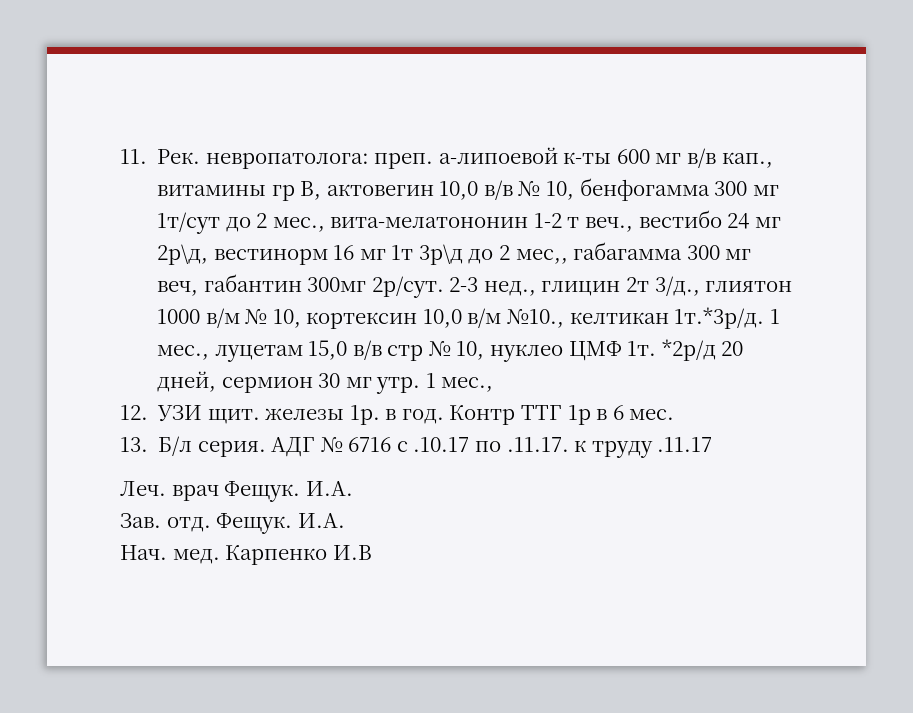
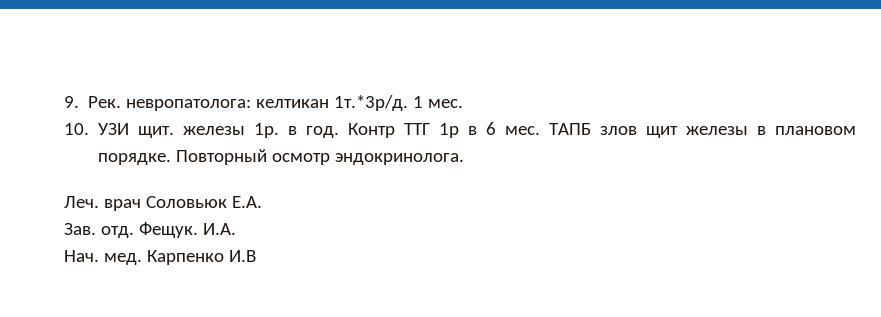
[120,149,147,164] 11. -> [64,96,79,108] 9.
[374,147,773,169] [157,178,779,201] [157,210,781,234] [157,242,752,265] [157,274,793,298] [157,307,780,329] [157,339,744,362] [157,371,494,394] [120,405,148,420] преп. а-липоевой к-ты 600 мг в/в кап., витамины гр В, актовегин 10,0 в/в № 10, бенфогамма 300 мг 1т/сут до 2 мес., вита-мелатононин 1-2 т веч., вестибо 24 мг 2р\д, вестинорм 16 мг 1т 3р\д до 2 мес,, габагамма 300 мг веч, габантин 300мг 2р/сут. 2-3 нед., глицин 2т 3/д., глиятон 1000 в/м № 10, кортексин 10,0 в/м №10., келтикан 1т.*3р/д. 1 мес., луцетам 15,0 в/в стр № 10, нуклео ЦМФ 1т. *2р/д 20 дней, сермион 30 мг утр. 1 мес., // 12. -> [256,95,464,111] [64,123,89,135] келтикан 1т.*3р/д. 1 мес. // 10.
[120,436,713,458] // 13. Б/л серия. АДГ № 6716 с .10.17 по .11.17. к труду .11.17 -> [549,123,857,138] [98,149,465,165] ТАПБ злов щит железы в плановом порядке. Повторный осмотр эндокринолога.
[224,481,353,502] Фещук. И.А. -> [145,196,262,208] Соловьюк Е.А.

